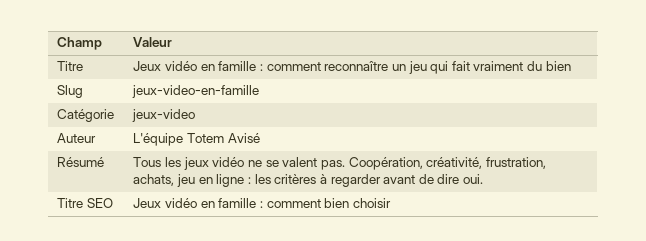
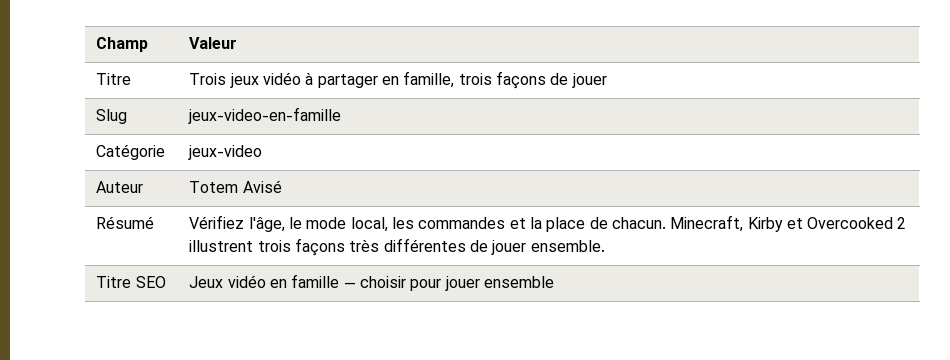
[133,61,571,74] Jeux vidéo en famille : comment reconnaître un jeu qui fait vraiment du bien -> [189,71,607,89] Trois jeux vidéo à partager en famille, trois façons de jouer
[133,133,184,146] L'équipe -> (144, 187) none
[133,157,546,170] [133,174,484,187] Tous les jeux vidéo ne se valent pas. Coopération, créativité, frustration, achats, jeu en ligne : les critères à regarder avant de dire oui. -> [189,215,907,232] [189,238,605,256] Vérifiez l'âge, le mode local, les commandes et la place de chacun. Minecraft, Kirby et Overcooked 2 illustrent trois façons très différentes de jouer ensemble.
[259,198,391,208] : comment bien choisir -> [343,276,554,291] — choisir pour jouer ensemble

